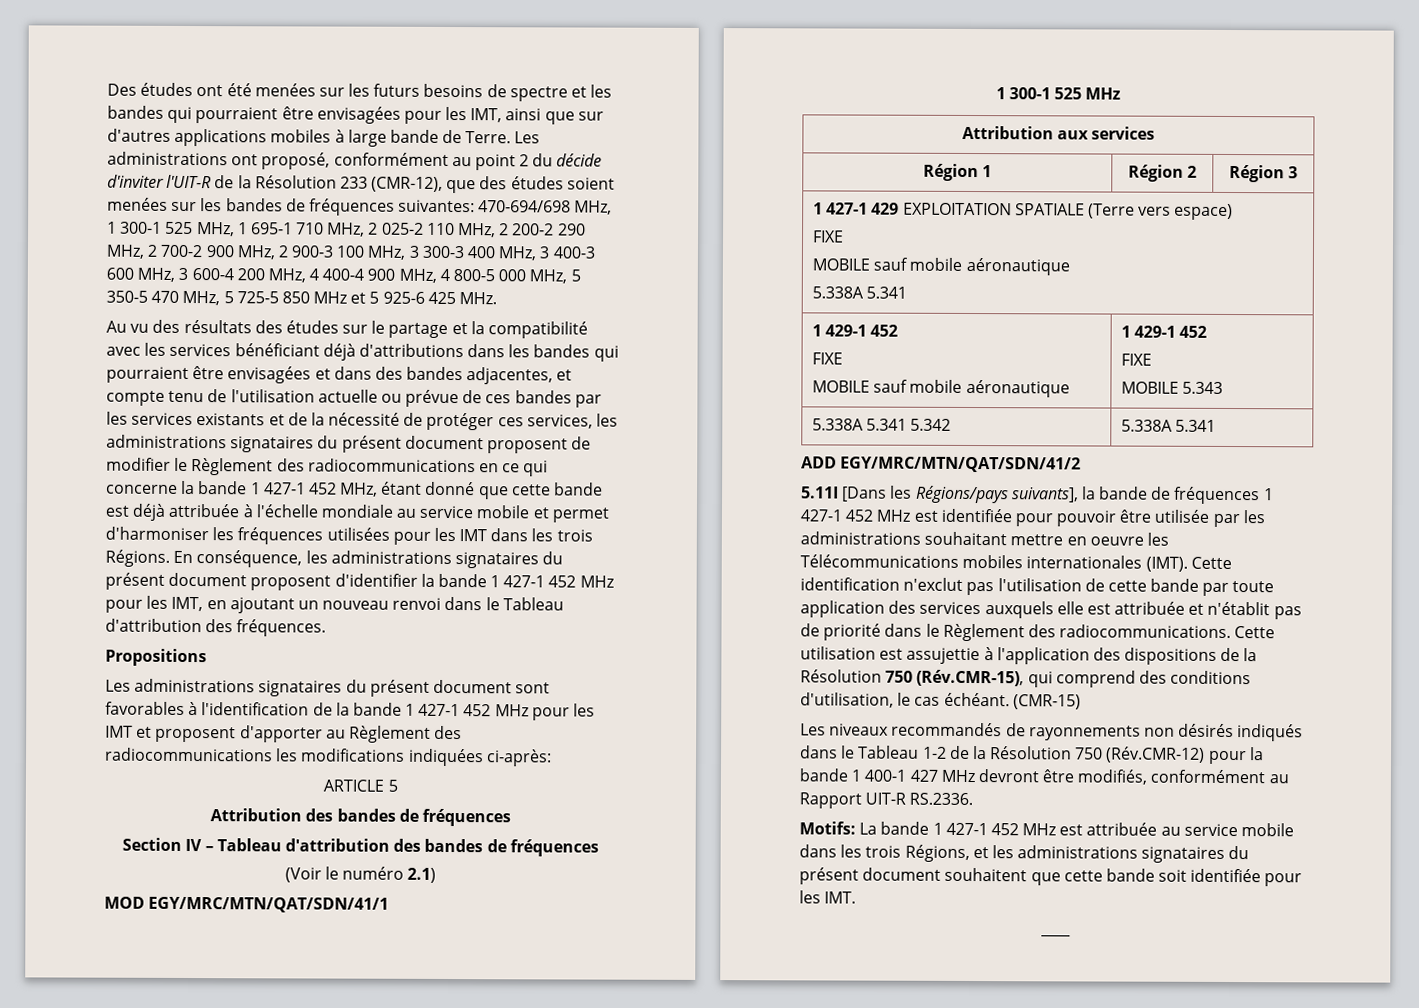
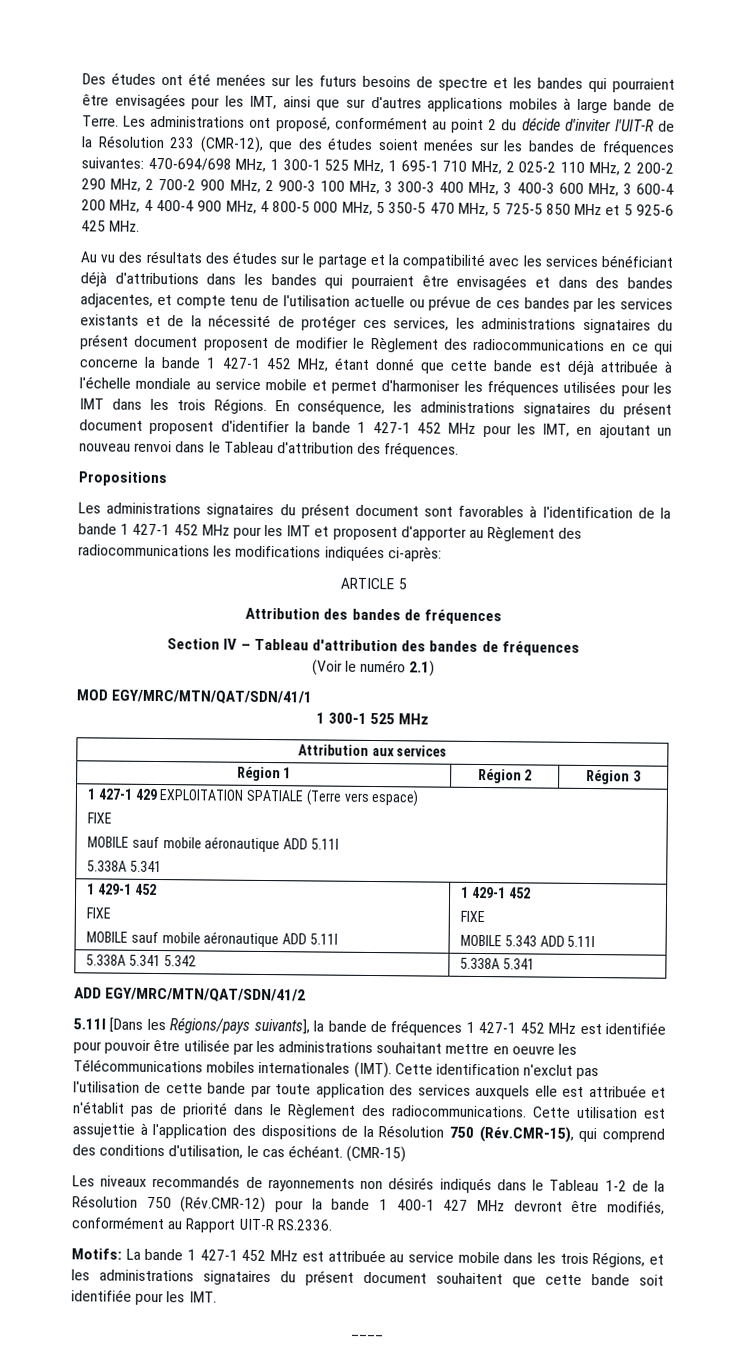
(1070, 266) none -> [283,838,339,850] ADD 5.11I
(1070, 388) none -> [282,933,338,945] ADD 5.11I
(1224, 387) none -> [539,935,596,948] ADD 5.11I

